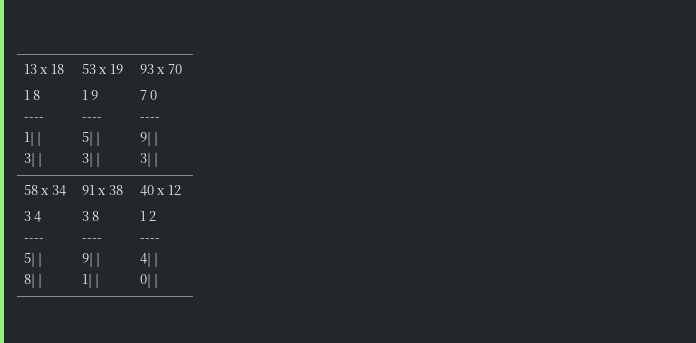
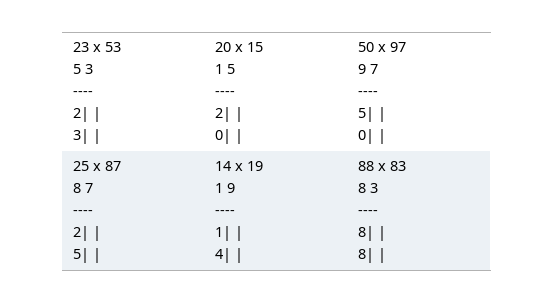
[23,64,64,74] [23,90,41,100] [23,117,44,121] [23,131,42,146] [23,152,43,167] [81,64,96,74] 13 x 18 // 1 8 // ---- // 1| | // 3| | | 53 -> [73,42,122,52] [73,64,94,74] [73,91,94,96] [73,107,102,122] [73,129,102,144] [215,42,264,52] [215,64,236,74] [215,91,236,96] [215,107,244,122] [215,129,244,144] [358,42,407,52] [358,64,379,74] [358,91,379,96] [358,107,387,122] [358,129,387,144] [73,161,122,171] [73,183,94,193] [73,210,94,215] [73,226,102,241] [73,248,102,263] [215,161,232,171] 23 x 53 // 5 3 // ---- // 2| | // 3| | | 20 x 15 // 1 5 // ---- // 2| | // 0| | | 50 x 97 // 9 7 // ---- // 5| | // 0| | // 25 x 87 // 8 7 // ---- // 2| | // 5| | | 14
[81,131,101,146] [81,152,101,167] [139,64,182,74] [139,90,158,100] [139,117,160,121] [139,131,159,146] [139,152,159,167] [23,185,66,196] [23,211,42,222] [23,238,44,242] [23,252,43,267] [23,273,43,288] [81,185,123,195] [81,211,100,221] [81,238,102,242] [81,252,101,267] [81,273,100,288] [139,185,181,196] [139,211,157,221] [139,238,160,242] [139,252,159,267] [139,273,151,288] 5| | // 3| | | 93 x 70 // 7 0 // ---- // 9| | // 3| | // 58 x 34 // 3 4 // ---- // 5| | // 8| | | 91 x 38 // 3 8 // ---- // 9| | // 1| | | 40 x 12 // 1 2 // ---- // 4| | // 0| -> [215,226,244,241] [215,248,244,263] [358,161,407,171] [358,183,379,193] [358,210,379,215] [358,226,387,241] [358,248,375,263] 1| | // 4| | | 88 x 83 // 8 3 // ---- // 8| | // 8|

